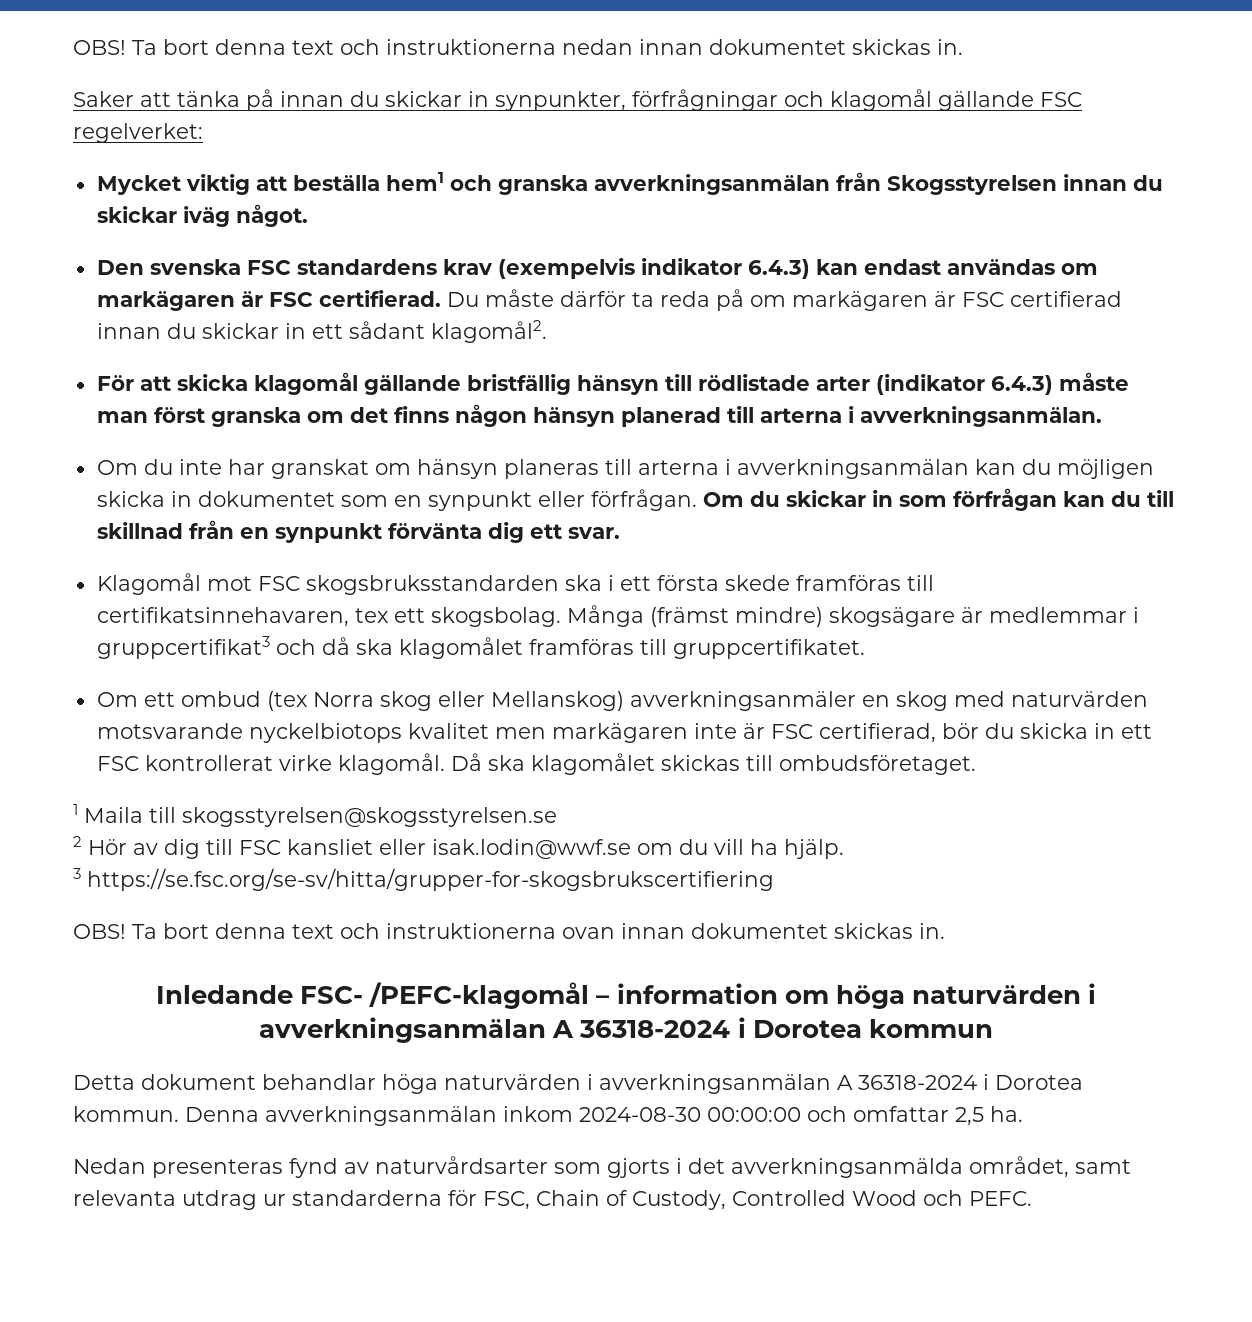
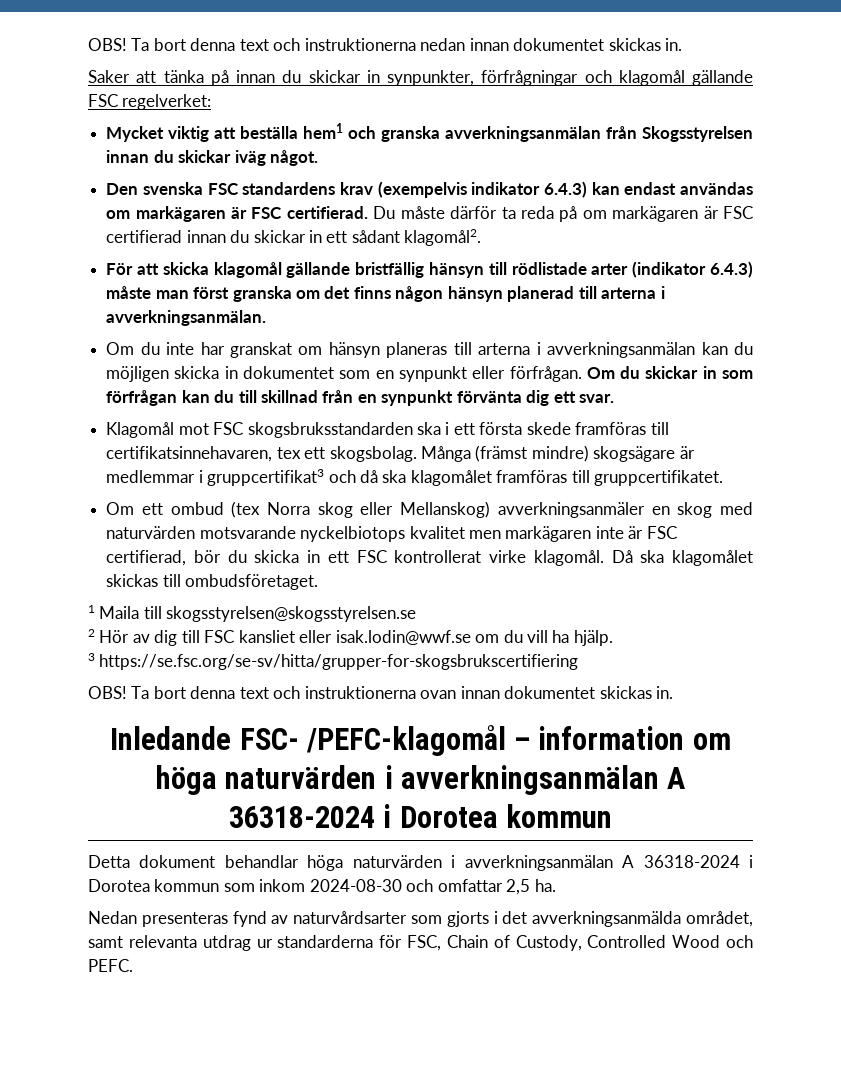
[73,1106,497,1126] kommun. Denna avverkningsanmälan -> [154,879,255,892] kommun som
[707,1107,801,1122] 00:00:00 -> (402, 885) none

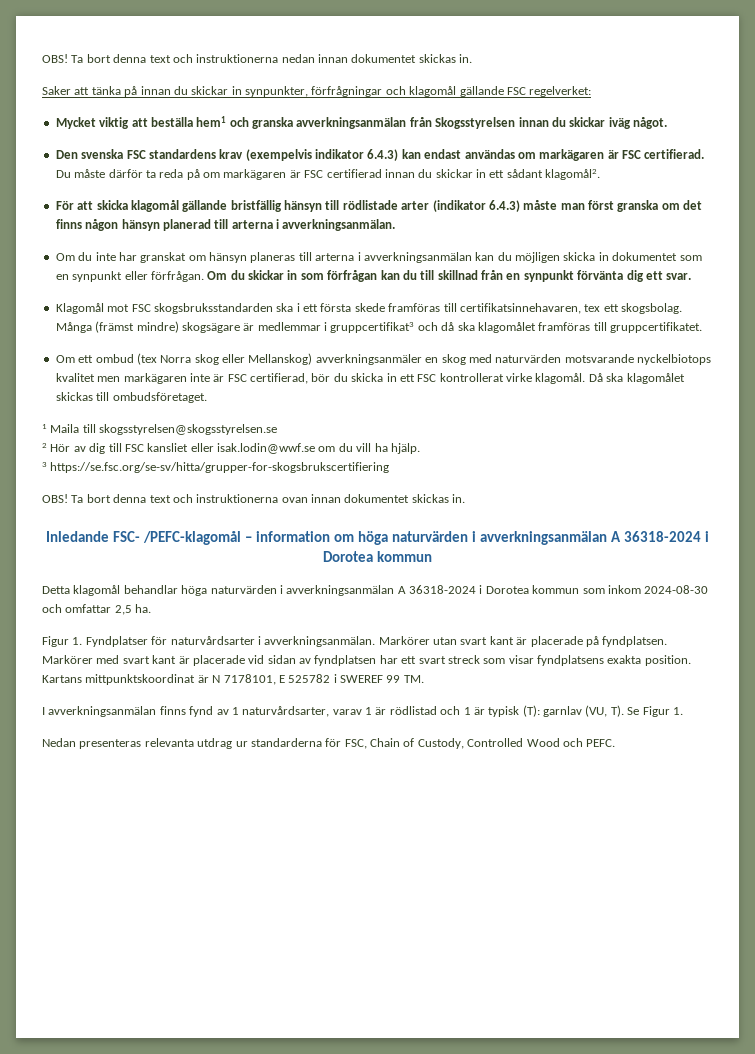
[139,855,216,868] dokument -> [73,585,121,596] klagomål
[88,911,753,927] [88,936,123,948] Nedan presenteras fynd av naturvårdsarter som gjorts i det avverkningsanmälda området, samt -> [42,636,668,647] [42,655,691,666] [42,674,424,685] [42,705,683,717] [42,738,142,749] Figur 1. Fyndplatser för naturvårdsarter i avverkningsanmälan. Markörer utan svart kant är placerade på fyndplatsen. Markörer med svart kant är placerade vid sidan av fyndplatsen har ett svart streck som visar fyndplatsens exakta position. Kartans mittpunktskoordinat är N 7178101, E 525782 i SWEREF 99 TM. // I avverkningsanmälan finns fynd av 1 naturvårdsarter, varav 1 är rödlistad och 1 är typisk (T): garnlav (VU, T). Se Figur 1. // Nedan presenteras

